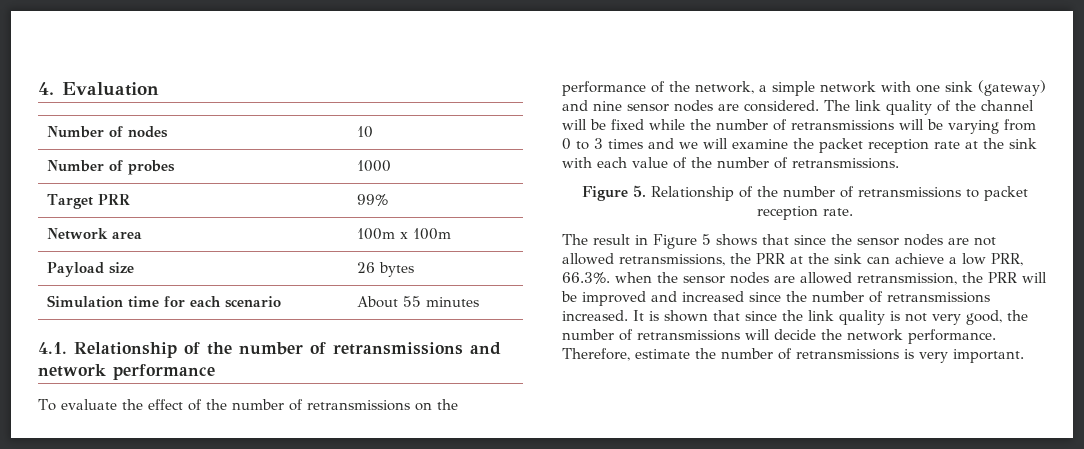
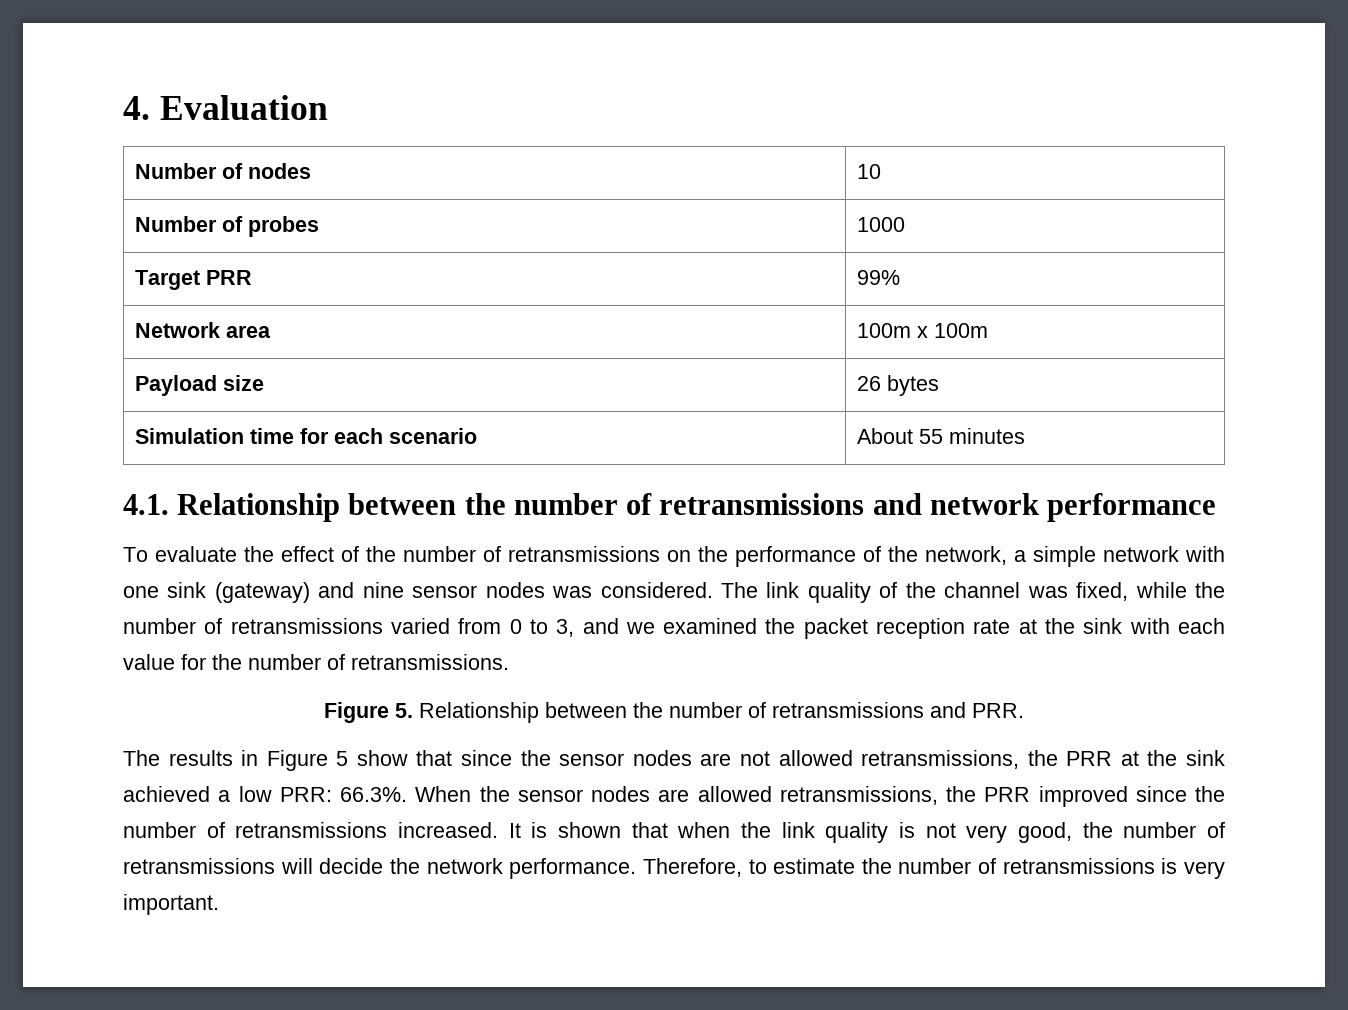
[184,342,200,354] of -> [348,493,457,515] between
[718,104,739,111] are -> [552,586,593,598] was
[562,119,644,130] will be fixed -> [1027,582,1129,601] was fixed,
[899,119,1036,134] [562,138,788,150] will be varying from 0 to 3 times and we will examine -> [390,618,758,637] varied from 0 to 3, and we examined
[673,157,687,169] of -> [181,654,206,670] for
[738,186,1028,201] [756,206,853,220] [562,234,630,245] of the number of retransmissions to packet reception rate. // The result -> [545,702,1024,718] [123,750,233,766] between the number of retransmissions and PRR. // The results
[716,234,757,246] shows -> [356,750,408,766] show
[867,253,1023,266] [562,272,652,284] can achieve a low PRR, 66.3%. when -> [123,786,472,802] achieved a low PRR: 66.3%. When
[857,272,1047,285] [561,291,744,306] retransmission, the PRR will be improved and increased -> [779,786,1128,807] retransmissions, the PRR improved
[745,311,777,321] since -> [677,822,731,838] when
(630, 354) none -> [748,859,767,874] to

